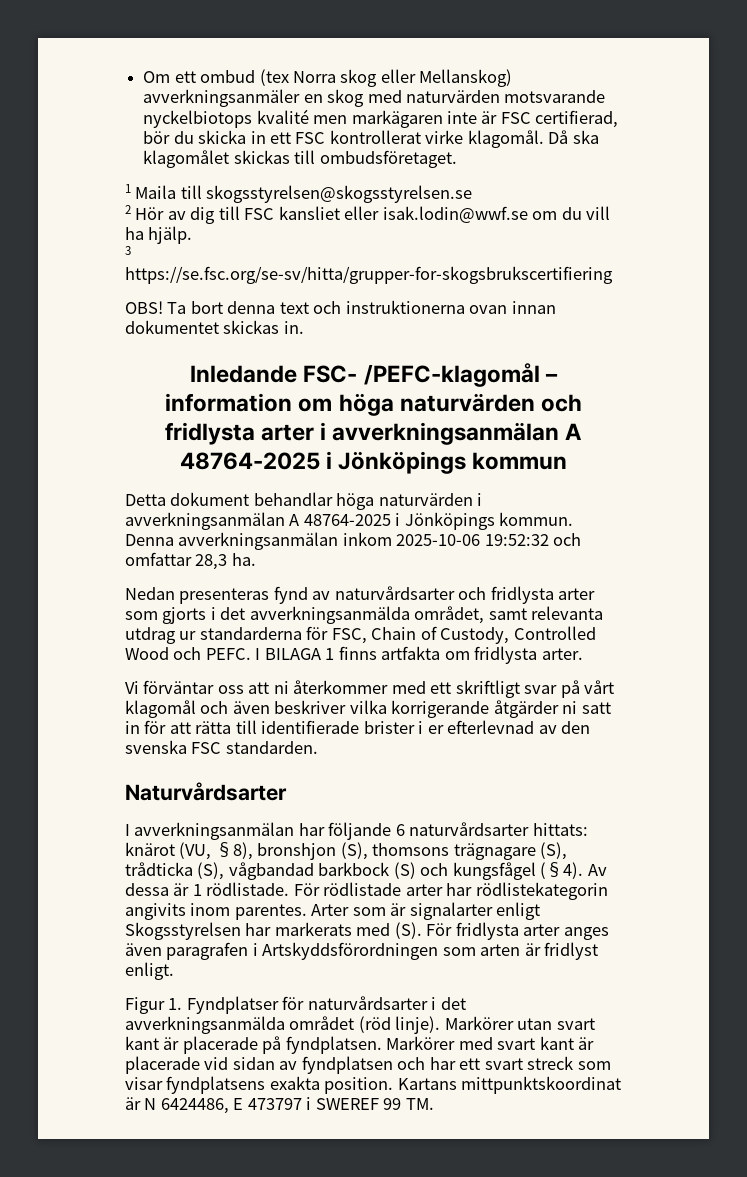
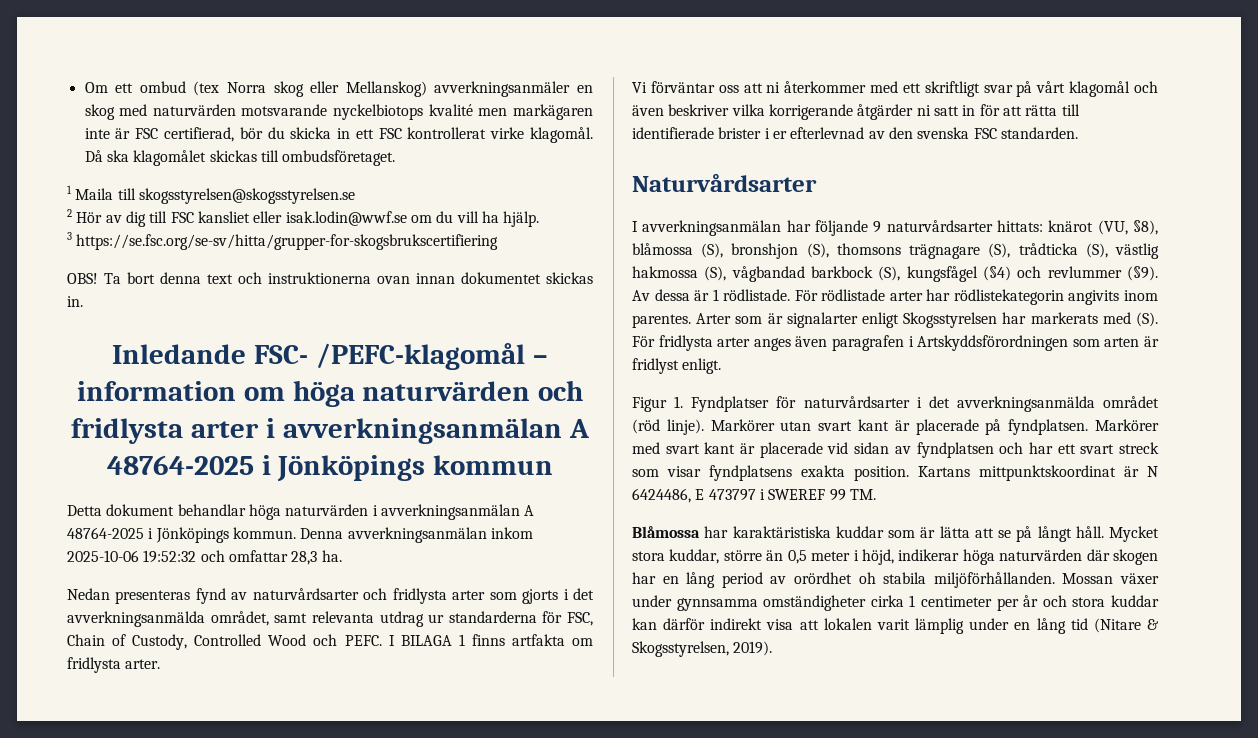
[395,824,405,836] 6 -> [873,221,882,233] 9
(253, 851) none -> [632,243,724,258] blåmossa (S),
[228,862,584,880] vågbandad barkbock (S) och kungsfågel (§4). -> [1115,243,1159,259] [632,266,1158,282] västlig hakmossa (S), vågbandad barkbock (S), kungsfågel (§4) och revlummer (§9).
(434, 1104) none -> [632,526,1159,542] [632,549,1158,565] [632,572,1159,588] [632,595,1160,611] [632,618,1159,634] [632,641,773,657] // Blåmossa har karaktäristiska kuddar som är lätta att se på långt håll. Mycket stora kuddar, större än 0,5 meter i höjd, indikerar höga naturvärden där skogen har en lång period av orördhet oh stabila miljöförhållanden. Mossan växer under gynnsamma omständigheter cirka 1 centimeter per år och stora kuddar kan därför indirekt visa att lokalen varit lämplig under en lång tid (Nitare & Skogsstyrelsen, 2019).

